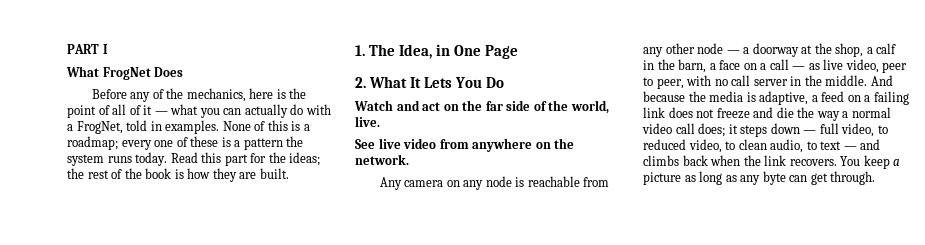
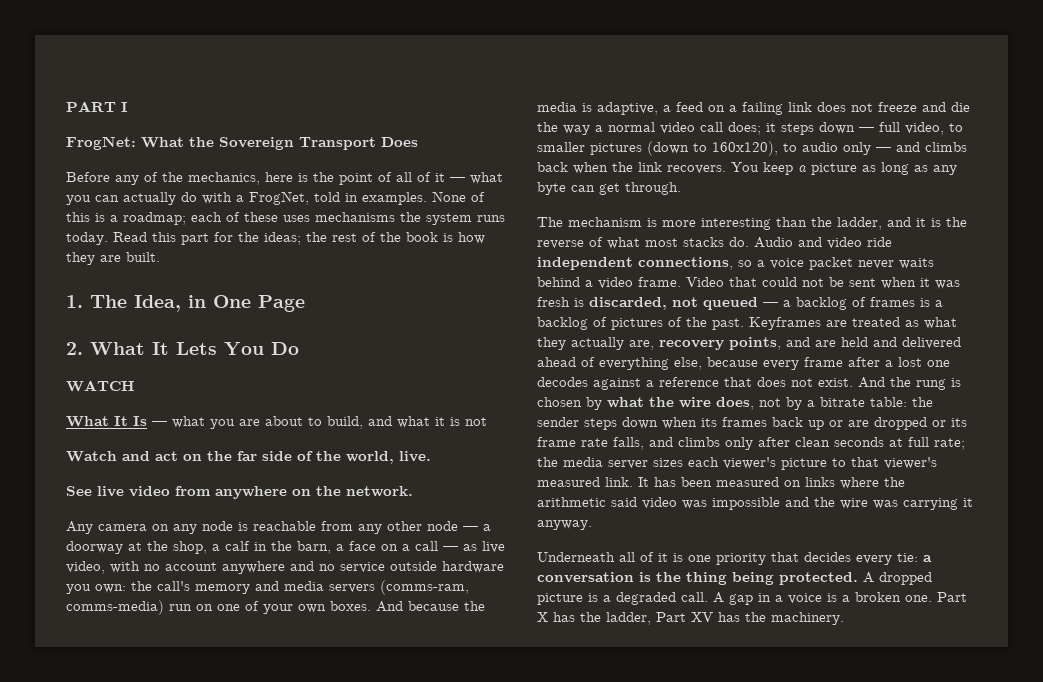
[66,66,151,80] What FrogNet -> [66,136,376,150] FrogNet: What the Sovereign Transport
[121,136,283,150] every one of these is a pattern -> [191,212,395,222] each of these uses mechanisms
(505, 82) none -> [66,380,135,392] [66,416,487,429] // WATCH // What It Is — what you are about to build, and what it is not
[882,62,908,73] [643,75,868,89] peer to peer, with no call server in the middle. -> [110,561,504,574] [66,580,469,595] [66,600,371,615] with no account anywhere and no service outside hardware you own: the call's memory and media servers (comms-ram, comms-media) run on one of your own boxes.
[643,139,842,153] reduced video, to clean audio, to text -> [537,141,871,156] smaller pictures (down to 160x120), to audio only
(876, 178) none -> [537,217,967,230] [537,237,892,249] [537,257,934,270] [537,277,960,289] [537,297,943,310] [537,317,957,330] [537,337,961,350] [537,357,950,370] [537,377,961,390] [537,397,933,410] [537,417,967,430] [537,437,965,450] [537,457,937,470] [537,477,905,489] [537,497,973,510] [537,520,592,530] [537,552,932,565] [537,572,932,585] [537,592,967,605] [537,612,844,625] // The mechanism is more interesting than the ladder, and it is the reverse of what most stacks do. Audio and video ride independent connections, so a voice packet never waits behind a video frame. Video that could not be sent when it was fresh is discarded, not queued — a backlog of frames is a backlog of pictures of the past. Keyframes are treated as what they actually are, recovery points, and are held and delivered ahead of everything else, because every frame after a lost one decodes against a reference that does not exist. And the rung is chosen by what the wire does, not by a bitrate table: the sender steps down when its frames back up or are dropped or its frame rate falls, and climbs only after clean seconds at full rate; the media server sizes each viewer's picture to that viewer's measured link. It has been measured on links where the arithmetic said video was impossible and the wire was carrying it anyway. // Underneath all of it is one priority that decides every tie: a conversation is the thing being protected. A dropped picture is a degraded call. A gap in a voice is a broken one. Part X has the ladder, Part XV has the machinery.

